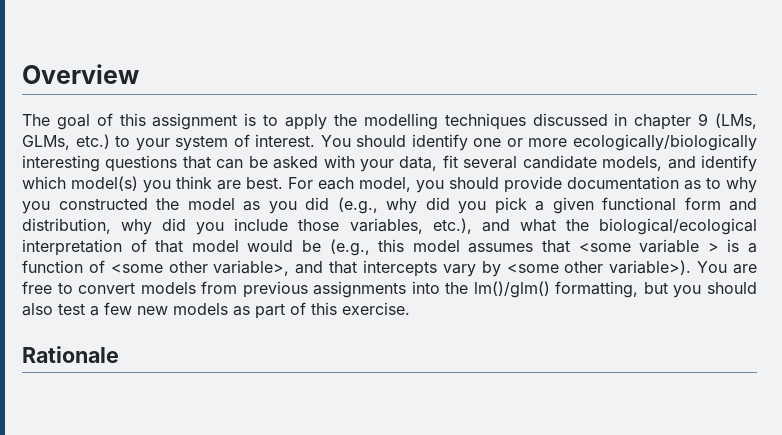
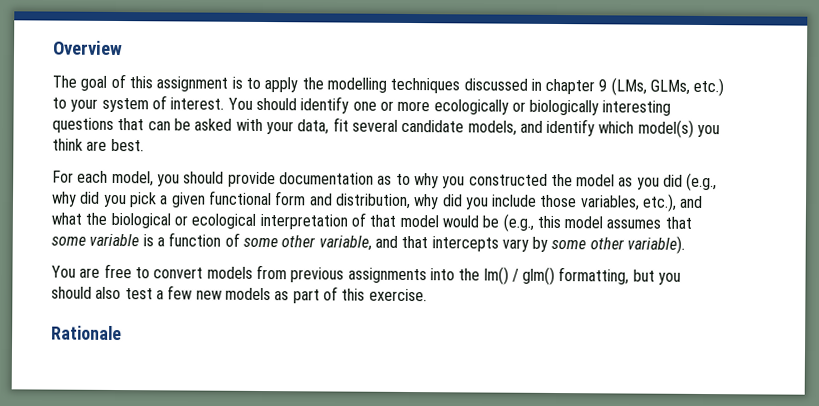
[573,134,758,151] ecologically/biologically -> [433,99,600,116] ecologically or biologically
(283, 183) none -> (144, 145) //
[599,218,757,235] biological/ecological -> [110,212,257,229] biological or ecological
[578,239,719,253] <some variable > -> [51,233,140,247] some variable
[110,260,290,276] <some other variable>, -> [242,235,372,251] some other variable,
[506,260,692,275] <some other variable>). -> [551,235,686,254] some other variable). //
[473,281,550,298] lm()/glm() -> [483,266,556,285] lm() / glm()

